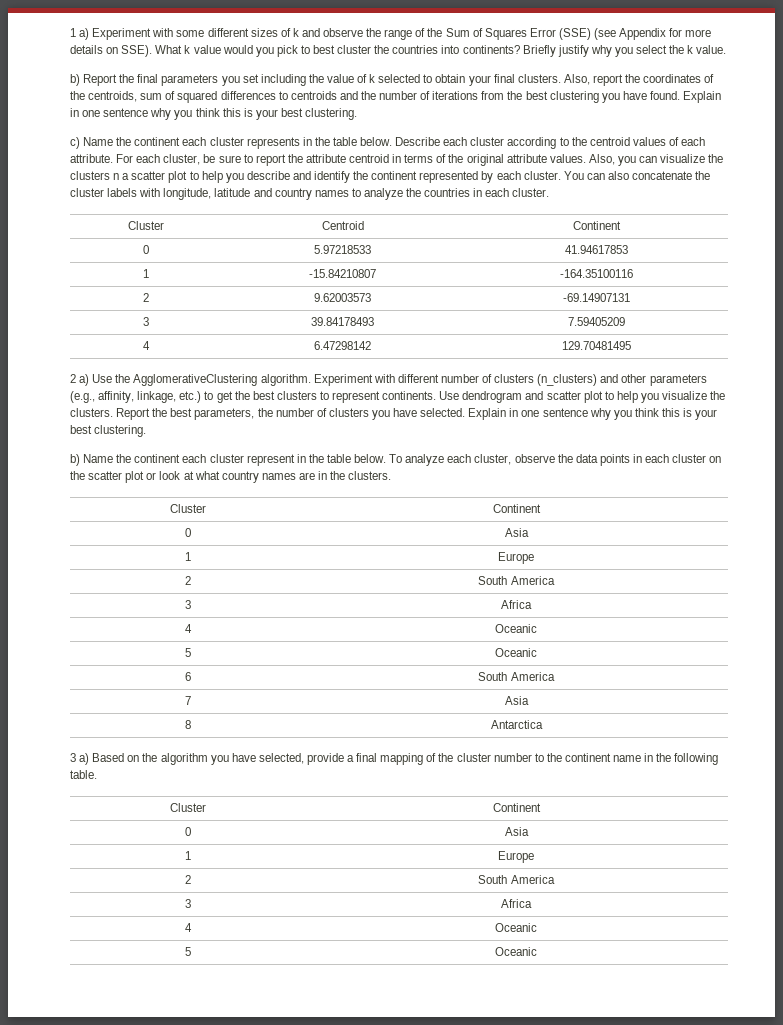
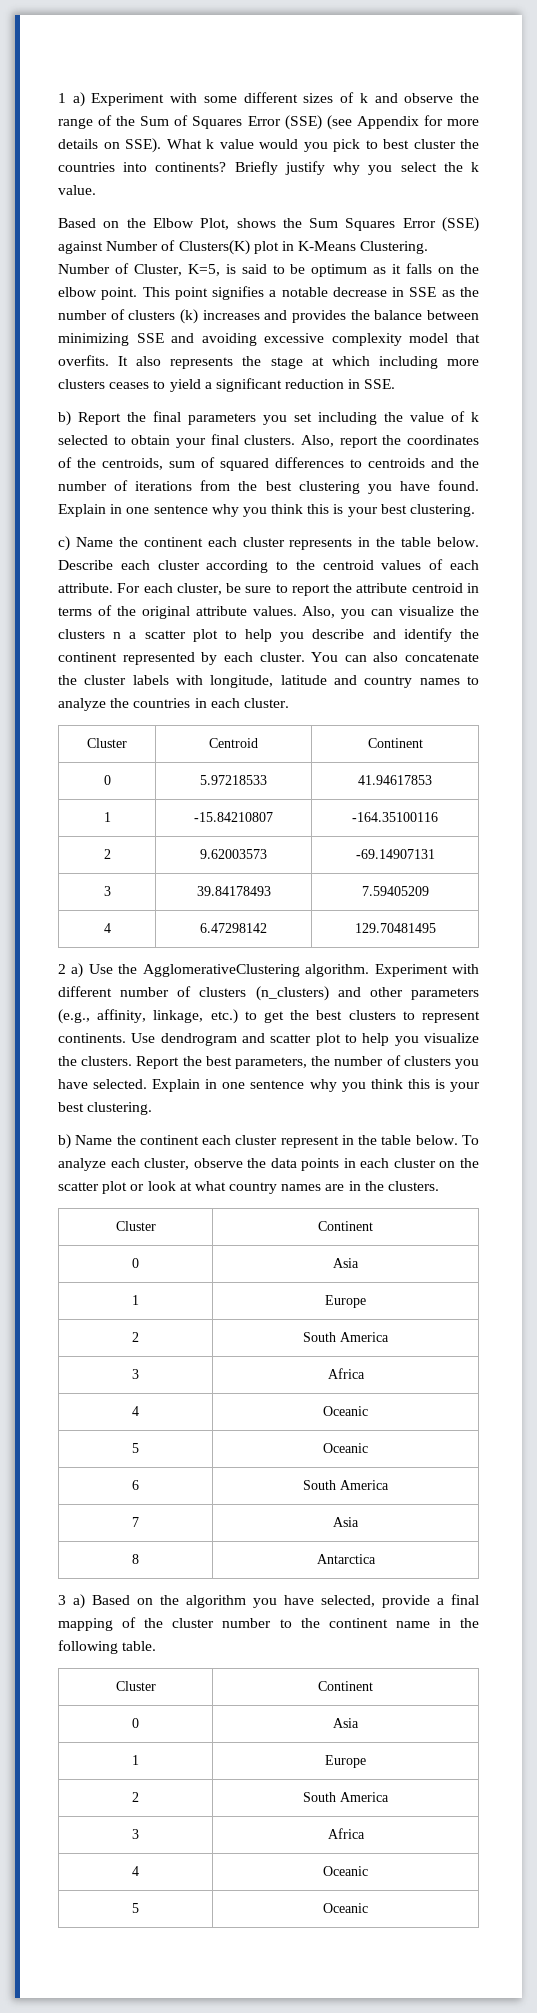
(727, 49) none -> [58,217,480,232] [58,240,429,255] [58,263,479,277] [58,286,479,300] [58,309,480,324] [58,333,480,346] [58,355,479,369] [58,378,396,392] // Based on the Elbow Plot, shows the Sum Squares Error (SSE) against Number of Clusters(K) plot in K-Means Clustering. Number of Cluster, K=5, is said to be optimum as it falls on the elbow point. This point signifies a notable decrease in SSE as the number of clusters (k) increases and provides the balance between minimizing SSE and avoiding excessive complexity model that overfits. It also represents the stage at which including more clusters ceases to yield a significant reduction in SSE.

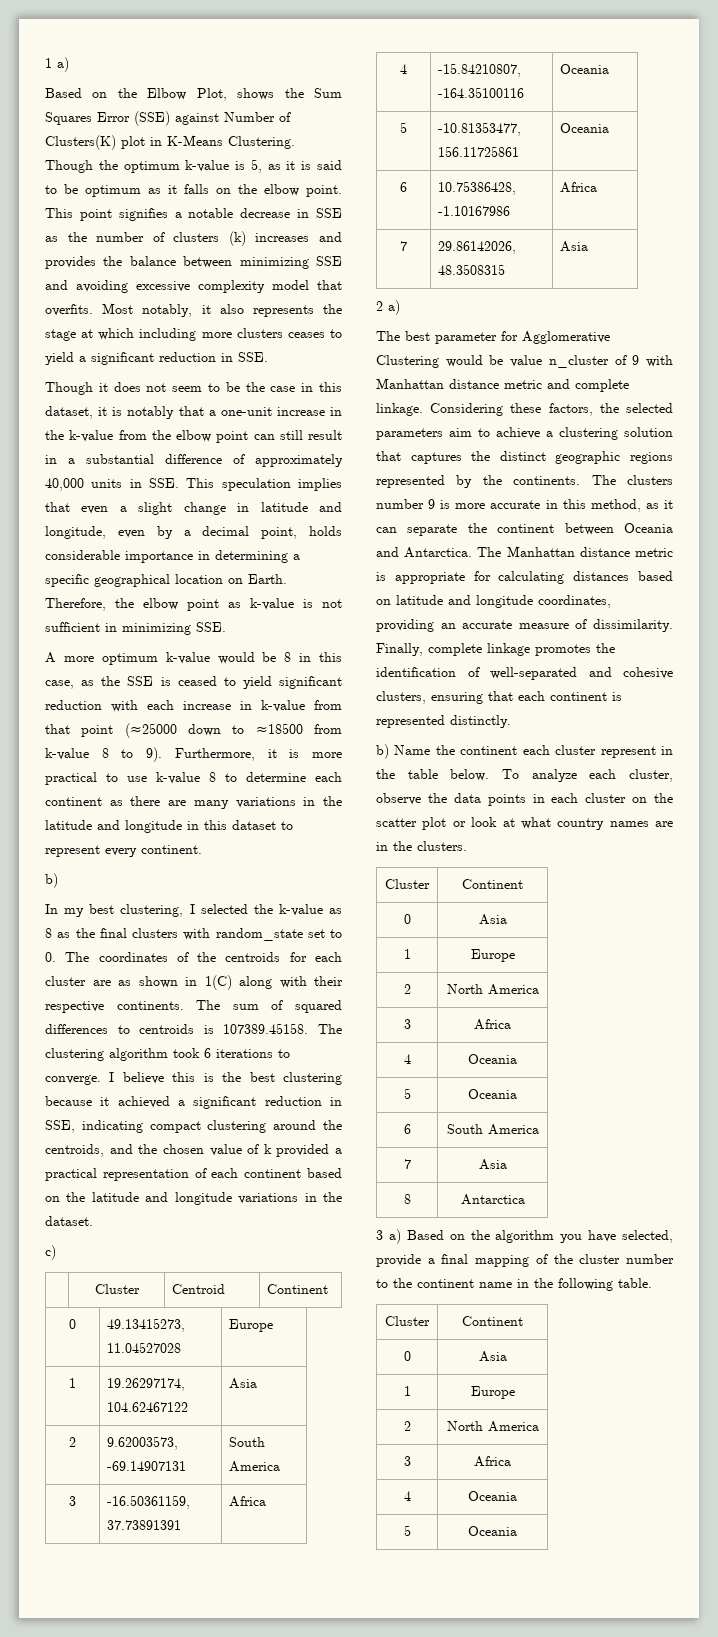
[91,92,480,106] [58,115,479,130] [58,138,479,153] [58,161,480,175] [58,185,96,195] Experiment with some different sizes of k and observe the range of the Sum of Squares Error (SSE) (see Appendix for more details on SSE). What k value would you pick to best cluster the countries into continents? Briefly justify why you select the k value. -> (69, 64) none
[58,263,220,276] Number of Cluster, K=5, -> [45,159,296,173] Though the optimum k-value is 5, as it
[118,356,129,366] It -> [102,303,211,317] Most notably, it
[58,411,479,426] [58,434,480,448] [58,457,163,470] b) Report the final parameters you set including the value of k selected to obtain your final clusters. Also, report the coordinates of the centroids, -> [45,382,343,395] [45,406,342,419] [45,430,342,443] [45,454,343,467] [45,478,342,491] [45,502,342,515] [45,526,342,539] [45,550,300,563] [45,574,287,587] [45,598,342,611] [45,622,226,635] [45,652,342,665] [45,676,342,689] [45,700,342,712] [45,723,342,738] [45,747,342,762] [45,772,342,785] [45,796,342,809] [45,820,293,833] [45,845,202,857] [45,873,58,888] [45,904,342,917] [45,928,342,941] [45,952,342,962] [45,975,343,990] [45,1000,221,1013] Though it does not seem to be the case in this dataset, it is notably that a one-unit increase in the k-value from the elbow point can still result in a substantial difference of approximately 40,000 units in SSE. This speculation implies that even a slight change in latitude and longitude, even by a decimal point, holds considerable importance in determining a specific geographical location on Earth. Therefore, the elbow point as k-value is not sufficient in minimizing SSE. // A more optimum k-value would be 8 in this case, as the SSE is ceased to yield significant reduction with each increase in k-value from that point (≈25000 down to ≈18500 from k-value 8 to 9). Furthermore, it is more practical to use k-value 8 to determine each continent as there are many variations in the latitude and longitude in this dataset to represent every continent. // b) // In my best clustering, I selected the k-value as 8 as the final clusters with random_state set to 0. The coordinates of the centroids for each cluster are as shown in 1(C) along with their respective continents. The
[431,458,479,468] [58,480,479,494] [58,504,476,517] [58,536,479,551] [58,559,479,573] [58,583,479,596] [58,605,479,619] [58,628,480,642] [58,652,479,665] [58,675,479,688] [58,698,289,711] [87,738,127,748] [209,738,258,748] [367,738,423,748] [103,775,111,785] [200,775,267,785] [358,775,432,785] [103,812,111,822] [194,812,273,822] [352,812,438,822] [103,849,111,859] [200,849,267,859] [355,849,435,859] [103,886,111,896] [196,886,271,896] [361,886,429,896] [103,923,111,933] [200,923,267,933] [354,923,436,933] [58,963,479,978] [58,986,480,1001] [58,1009,480,1024] [58,1033,479,1046] [58,1055,479,1069] [58,1079,480,1092] [58,1102,153,1115] and the number of iterations from the best clustering you have found. Explain in one sentence why you think this is your best clustering. // c) Name the continent each cluster represents in the table below. Describe each cluster according to the centroid values of each attribute. For each cluster, be sure to report the attribute centroid in terms of the original attribute values. Also, you can visualize the clusters n a scatter plot to help you describe and identify the continent represented by each cluster. You can also concatenate the cluster labels with longitude, latitude and country names to analyze the countries in each cluster. // Cluster | Centroid | Continent // 0 | 5.97218533 | 41.94617853 // 1 | -15.84210807 | -164.35100116 // 2 | 9.62003573 | -69.14907131 // 3 | 39.84178493 | 7.59405209 // 4 | 6.47298142 | 129.70481495 // 2 a) Use the AgglomerativeClustering algorithm. Experiment with different number of clusters (n_clusters) and other parameters (e.g., affinity, linkage, etc.) to get the best clusters to represent continents. Use dendrogram and scatter plot to help you visualize the clusters. Report the best parameters, the number of clusters you have selected. Explain in one sentence why you think this is your best clustering. -> [203,1023,342,1034] [45,1048,290,1061] [45,1072,342,1085] [45,1096,342,1109] [45,1120,343,1133] [45,1144,342,1157] [45,1168,343,1181] [45,1192,342,1205] [45,1216,93,1226] [45,1245,56,1260] [94,1284,140,1294] [172,1284,226,1294] [267,1284,329,1294] [69,1319,76,1329] [107,1318,186,1332] [107,1342,182,1353] [229,1319,274,1332] [69,1378,76,1388] [107,1378,186,1391] [107,1402,189,1412] [229,1378,258,1389] [69,1437,76,1447] [107,1436,179,1450] [107,1461,187,1471] [229,1437,266,1447] [229,1461,281,1472] [69,1496,76,1506] [107,1495,191,1509] [107,1520,182,1530] [229,1496,267,1507] [400,64,407,74] [438,63,522,77] [438,87,525,98] [560,64,610,74] [400,122,407,133] [438,122,522,136] [438,146,520,157] [560,123,610,133] [400,182,407,192] [438,181,517,195] [438,206,511,216] [560,182,598,193] [400,241,407,251] [438,241,517,254] [438,264,506,275] [560,241,589,252] [376,300,400,315] [376,331,610,344] [376,355,673,368] [376,378,629,392] [376,403,673,416] [376,427,673,440] [376,451,673,464] [376,475,673,488] [376,499,673,512] [376,523,673,536] [376,546,673,558] [376,571,673,584] [376,595,611,608] [376,619,673,632] [376,643,615,656] [376,667,673,680] [376,691,622,704] [376,715,511,728] is 107389.45158. The clustering algorithm took 6 iterations to converge. I believe this is the best clustering because it achieved a significant reduction in SSE, indicating compact clustering around the centroids, and the chosen value of k provided a practical representation of each continent based on the latitude and longitude variations in the dataset. // c) // | Cluster | Centroid | Continent // 0 | 49.13415273, 11.04527028 | Europe // 1 | 19.26297174, 104.62467122 | Asia // 2 | 9.62003573, -69.14907131 | South America // 3 | -16.50361159, 37.73891391 | Africa // 4 | -15.84210807, -164.35100116 | Oceania // 5 | -10.81353477, 156.11725861 | Oceania // 6 | 10.75386428, -1.10167986 | Africa // 7 | 29.86142026, 48.3508315 | Asia // 2 a) // The best parameter for Agglomerative Clustering would be value n_cluster of 9 with Manhattan distance metric and complete linkage. Considering these factors, the selected parameters aim to achieve a clustering solution that captures the distinct geographic regions represented by the continents. The clusters number 9 is more accurate in this method, as it can separate the continent between Oceania and Antarctica. The Manhattan distance metric is appropriate for calculating distances based on latitude and longitude coordinates, providing an accurate measure of dissimilarity. Finally, complete linkage promotes the identification of well-separated and cohesive clusters, ensuring that each continent is represented distinctly.
[303,1332,389,1342] [132,1369,139,1379] [327,1368,365,1379] [132,1406,139,1416] [323,1406,368,1416] [132,1443,139,1453] [323,1443,368,1453] South America // 3 | Africa // 4 | Oceanic // 5 | Oceanic -> [446,984,539,995] [403,1019,411,1029] [474,1019,511,1030] [403,1054,411,1064] [468,1054,517,1064] [403,1088,411,1099] [468,1089,517,1099] North America // 3 | Africa // 4 | Oceania // 5 | Oceania
[303,1792,389,1802] [132,1829,139,1839] [327,1828,365,1839] [132,1866,139,1876] [323,1866,368,1876] [132,1903,139,1913] [323,1903,368,1913] South America // 3 | Africa // 4 | Oceanic // 5 | Oceanic -> [446,1421,539,1432] [403,1456,411,1466] [474,1456,511,1467] [403,1491,411,1501] [468,1491,517,1501] [403,1525,411,1536] [468,1526,517,1536] North America // 3 | Africa // 4 | Oceania // 5 | Oceania

